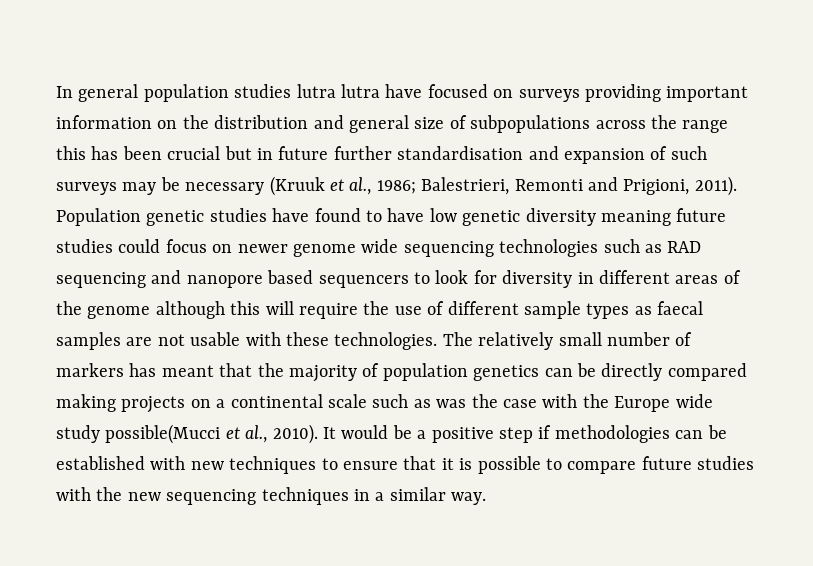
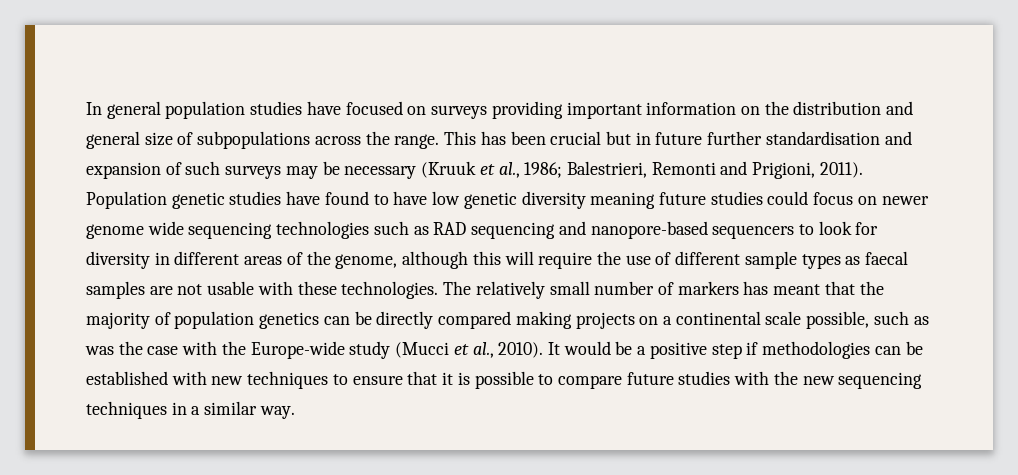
[296,84,380,98] lutra lutra -> (303, 108) none
[682,120,729,133] [56,146,86,160] range this -> [394,131,477,149] range. This
[186,270,314,288] nanopore based -> [590,221,708,239] nanopore-based
[87,306,151,319] genome -> [335,254,398,269] genome,
(367, 401) none -> [806,311,870,329] possible,
[614,394,713,412] [56,424,221,444] Europe wide study possible(Mucci -> [250,341,450,359] Europe-wide study (Mucci

